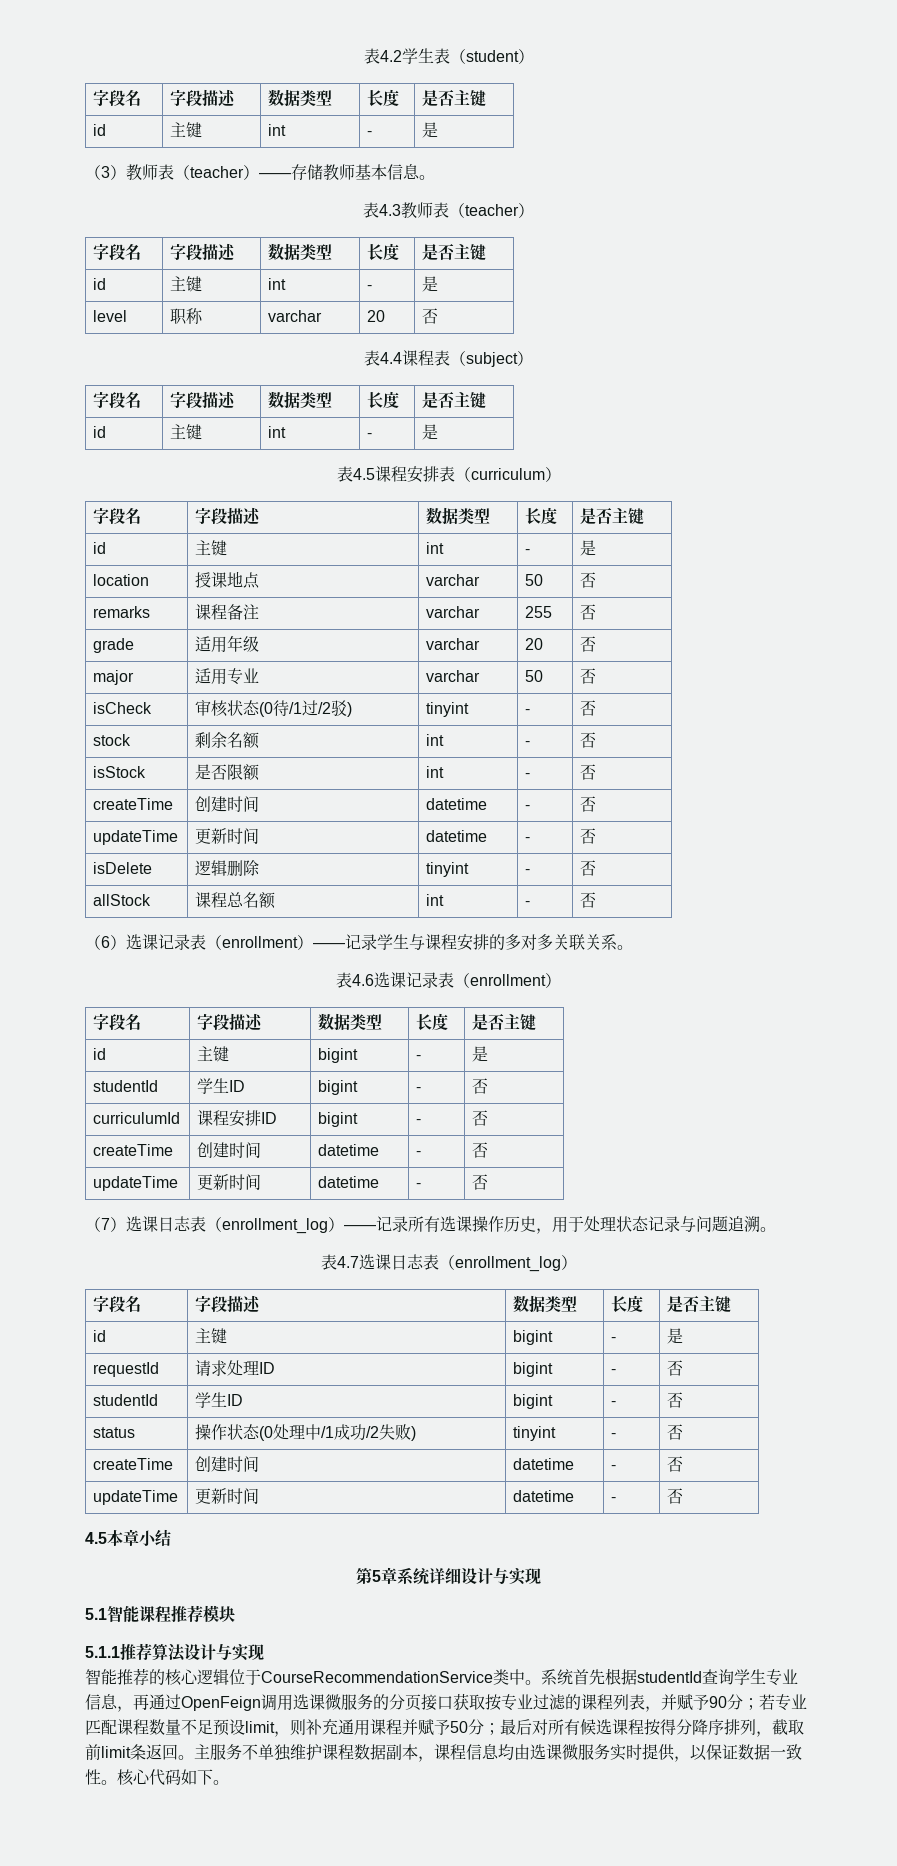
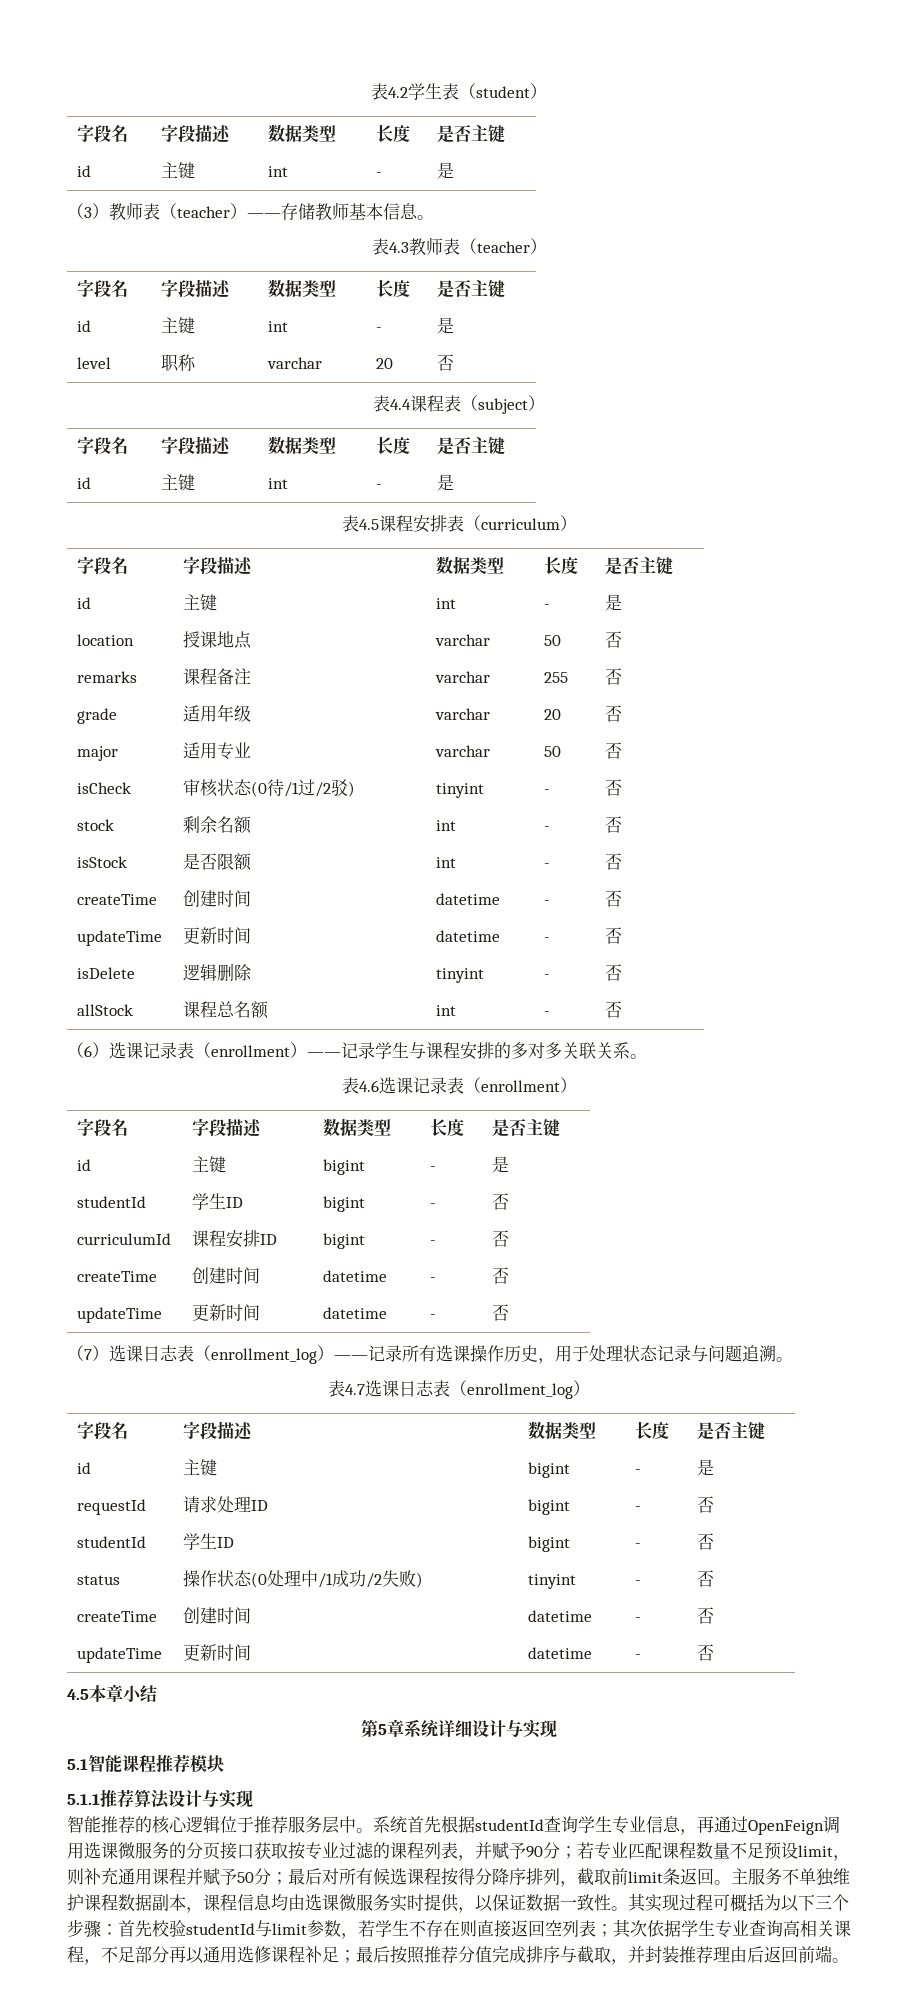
[261,1669,509,1685] CourseRecommendationService类 -> [254,1816,339,1834] 推荐服务层
[117,1769,213,1786] 核心代码如下 -> [628,1893,849,1912] [67,1919,851,1939] [67,1945,832,1965] 其实现过程可概括为以下三个步骤：首先校验studentId与limit参数，若学生不存在则直接返回空列表；其次依据学生专业查询高相关课程，不足部分再以通用选修课程补足；最后按照推荐分值完成排序与截取，并封装推荐理由后返回前端

